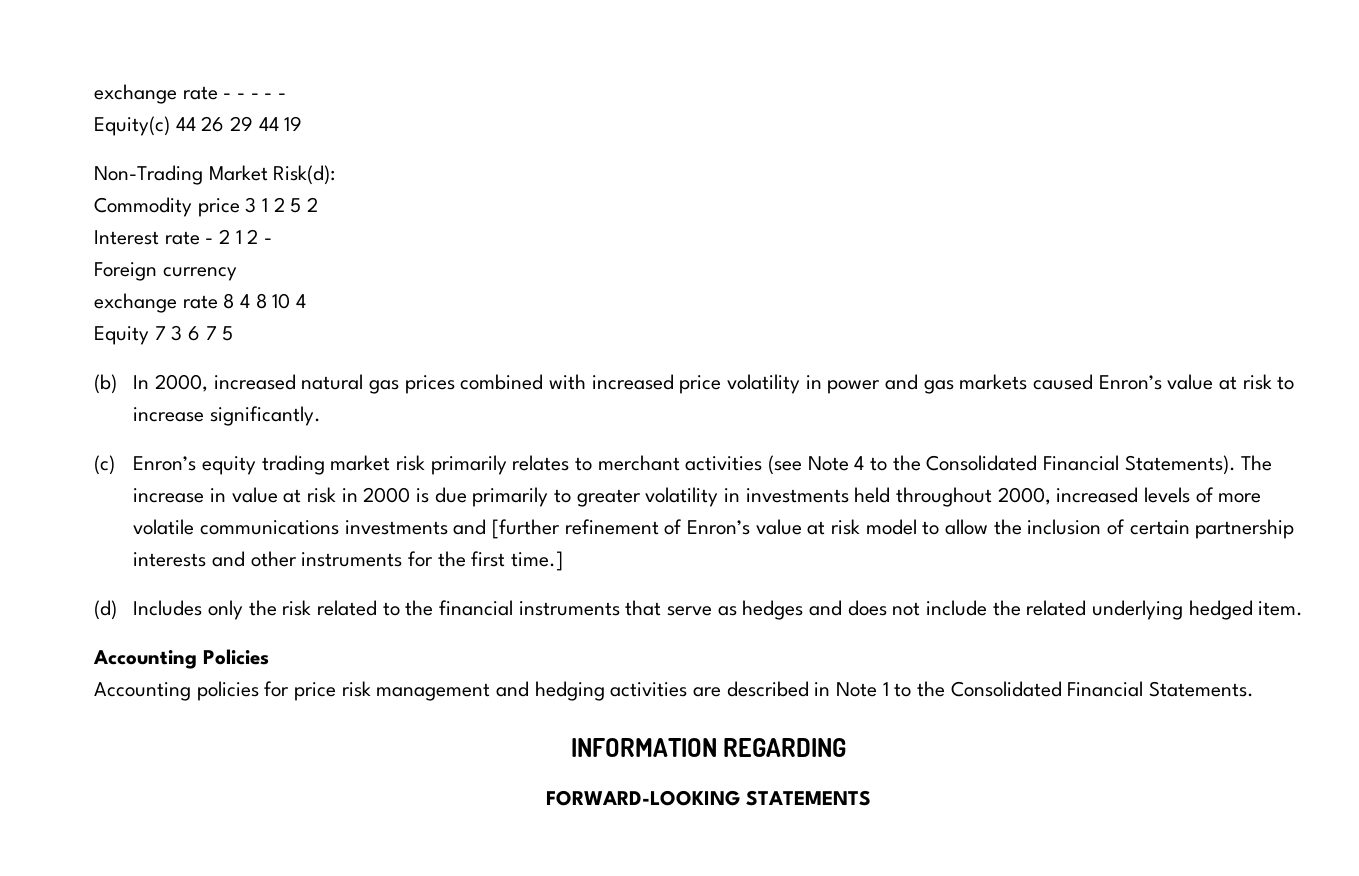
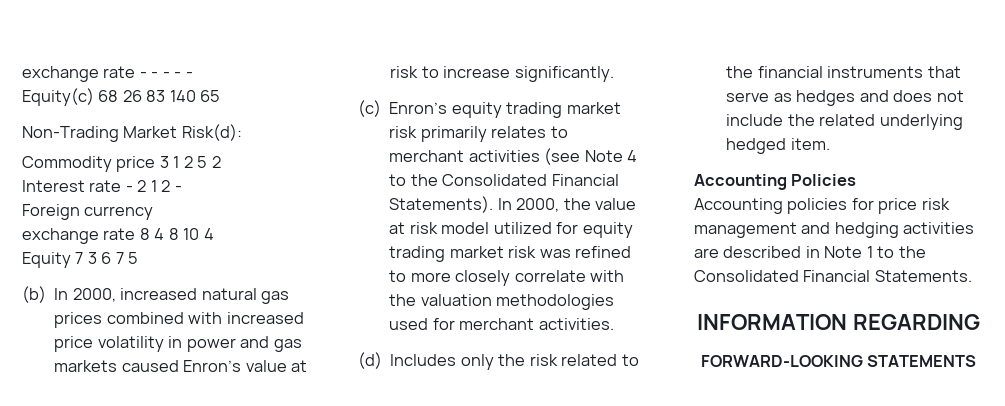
[175,116,303,132] 44 26 29 44 19 -> [98,90,221,102] 68 26 83 140 65
[1241,455,1273,471] [133,487,1262,507] [133,519,1295,539] [133,551,563,571] The increase in value at risk in 2000 is due primarily to greater volatility in investments held throughout 2000, increased levels of more volatile communications investments and [further refinement of Enron’s value at risk model to allow the inclusion of certain partnership interests and other instruments for the first time.] -> [497,198,637,212] [389,222,633,238] [389,246,632,262] [389,270,625,286] [389,294,615,310] [389,318,614,330] In 2000, the value at risk model utilized for equity trading market risk was refined to more closely correlate with the valuation methodologies used for merchant activities.

